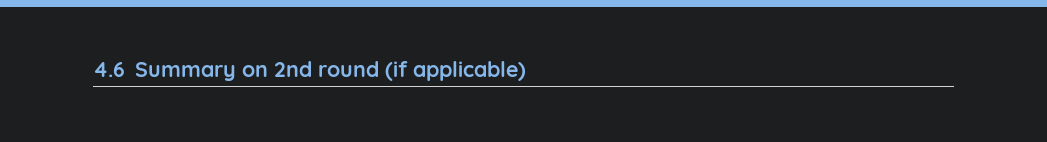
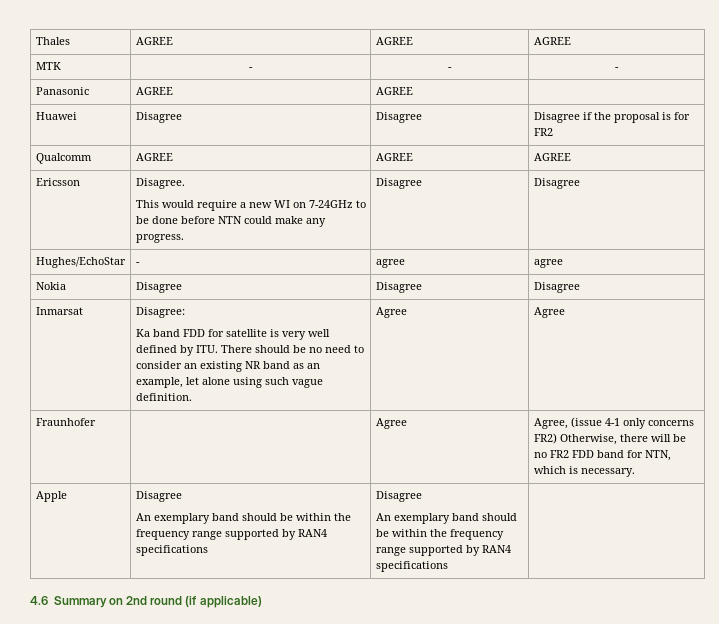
(93, 69) none -> [35,37,70,45] [135,37,173,45] [375,37,413,45] [533,37,571,45] [35,62,61,70] [249,67,254,70] [448,67,452,70] [615,67,619,70] [35,87,89,95] [135,87,173,95] [375,87,413,95] [35,112,77,120] [135,112,182,123] [375,112,422,123] [533,112,690,123] [533,128,553,136] [35,153,92,164] [135,153,173,161] [375,153,413,161] [533,153,571,161] [35,178,80,186] [135,178,185,189] [135,200,366,211] [135,216,326,227] [135,234,184,243] [375,178,422,189] [533,178,580,189] [35,257,126,268] [135,262,140,265] [375,259,405,268] [533,259,563,268] [35,282,66,290] [135,282,182,293] [375,282,422,293] [533,282,580,293] [35,307,83,315] [135,307,185,318] [135,329,330,340] [135,345,364,356] [135,361,320,372] [135,377,323,388] [135,393,192,401] [375,307,407,318] [533,307,565,318] [35,418,96,426] [375,418,407,429] [533,417,694,429] [533,433,686,445] [533,450,671,461] [533,466,635,477] [35,491,67,502] [135,491,182,502] [135,513,351,524] [135,529,327,540] [135,545,208,556] [375,491,422,502] [375,513,517,524] [375,529,504,540] [375,545,511,556] [375,561,448,572] Thales | AGREE | AGREE | AGREE // MTK | - | - | - // Panasonic | AGREE | AGREE | // Huawei | Disagree | Disagree | Disagree if the proposal is for FR2 // Qualcomm | AGREE | AGREE | AGREE // Ericsson | Disagree. // This would require a new WI on 7-24GHz to be done before NTN could make any progress. | Disagree | Disagree // Hughes/EchoStar | - | agree | agree // Nokia | Disagree | Disagree | Disagree // Inmarsat | Disagree: // Ka band FDD for satellite is very well defined by ITU. There should be no need to consider an existing NR band as an example, let alone using such vague definition. | Agree | Agree // Fraunhofer | | Agree | Agree, (issue 4-1 only concerns FR2) Otherwise, there will be no FR2 FDD band for NTN, which is necessary. // Apple | Disagree // An exemplary band should be within the frequency range supported by RAN4 specifications | Disagree // An exemplary band should be within the frequency range supported by RAN4 specifications | //

